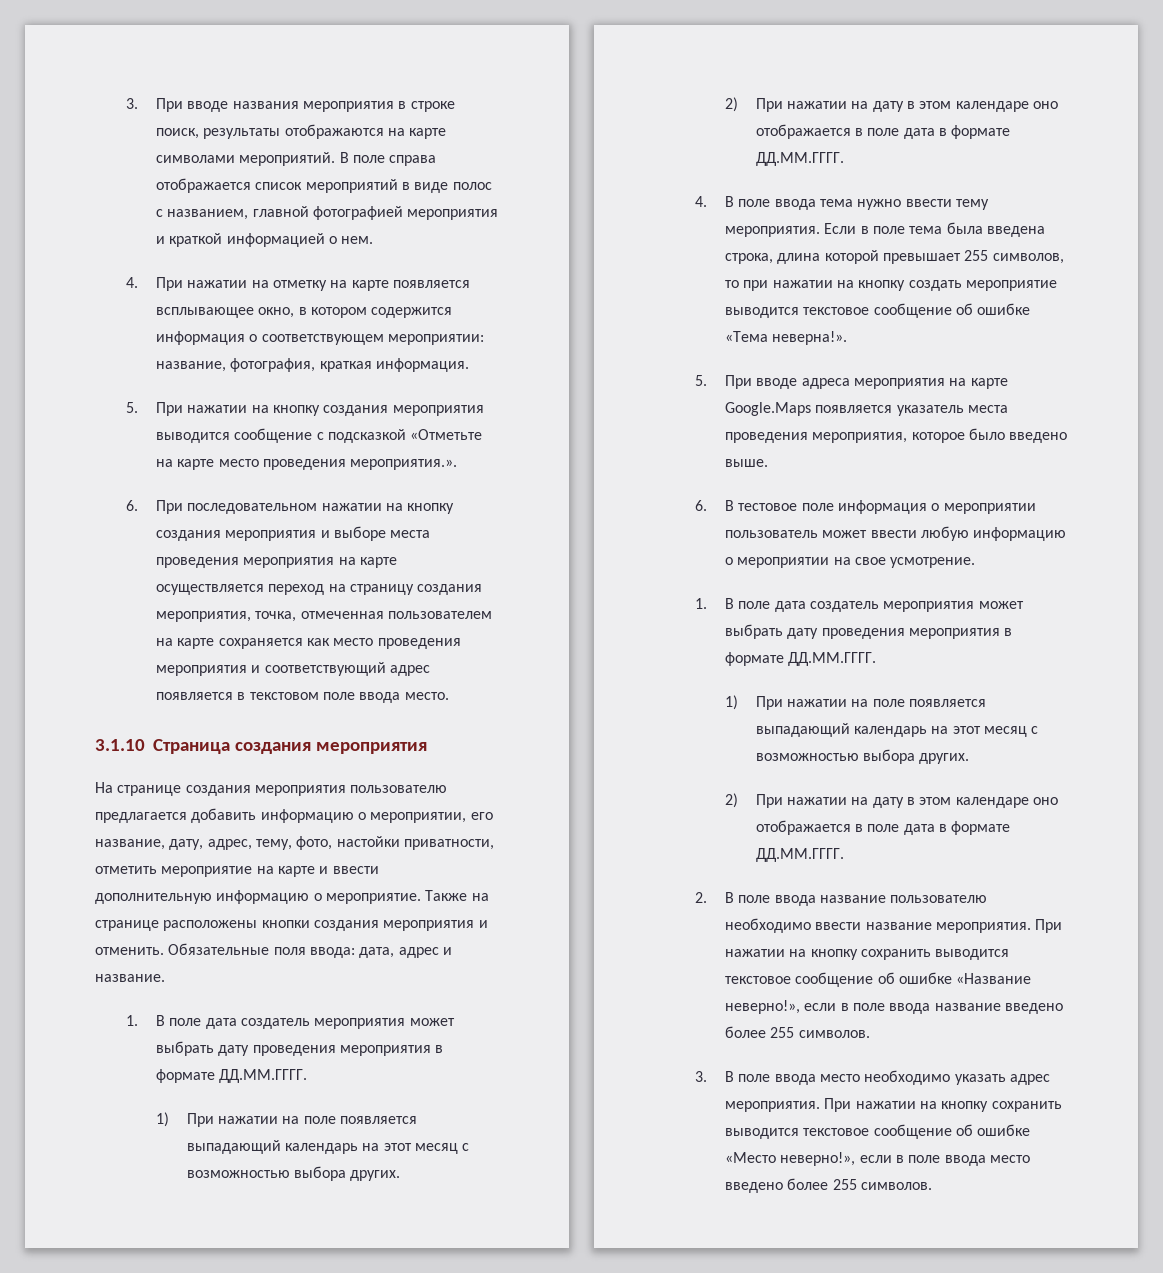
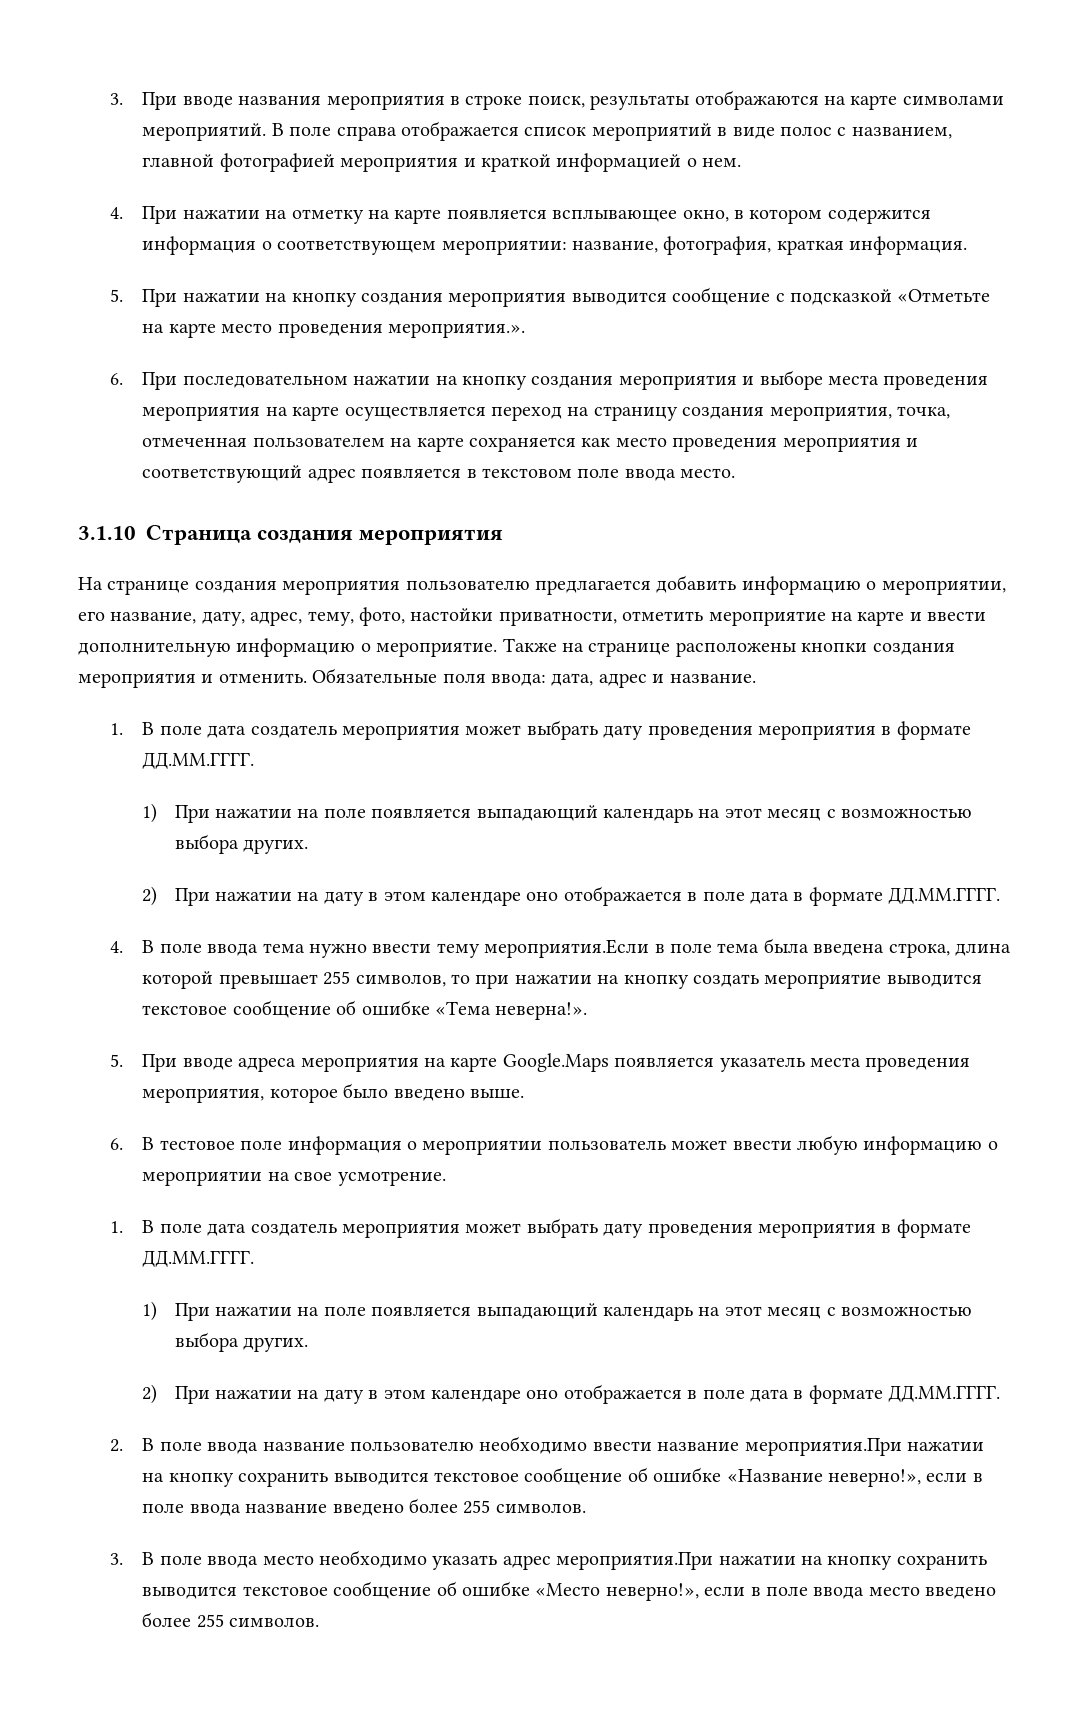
[725,223,857,237] мероприятия. Если -> [484,939,650,958] мероприятия.Если
[936,919,1063,933] мероприятия. При -> [744,1438,902,1456] мероприятия.При
[725,1098,852,1112] мероприятия. При -> [556,1552,714,1570] мероприятия.При

